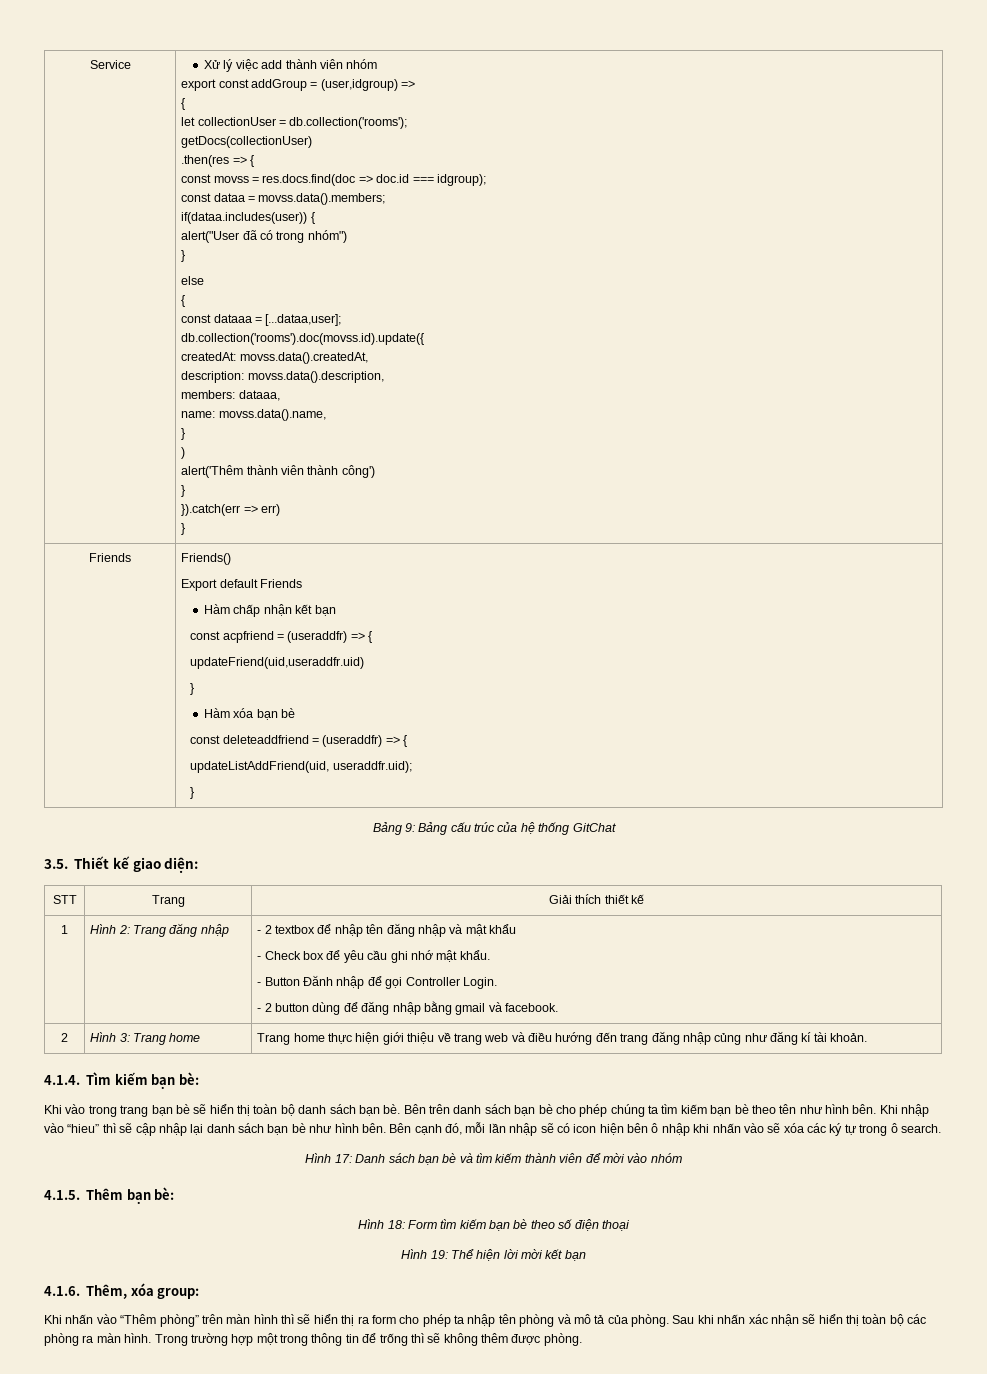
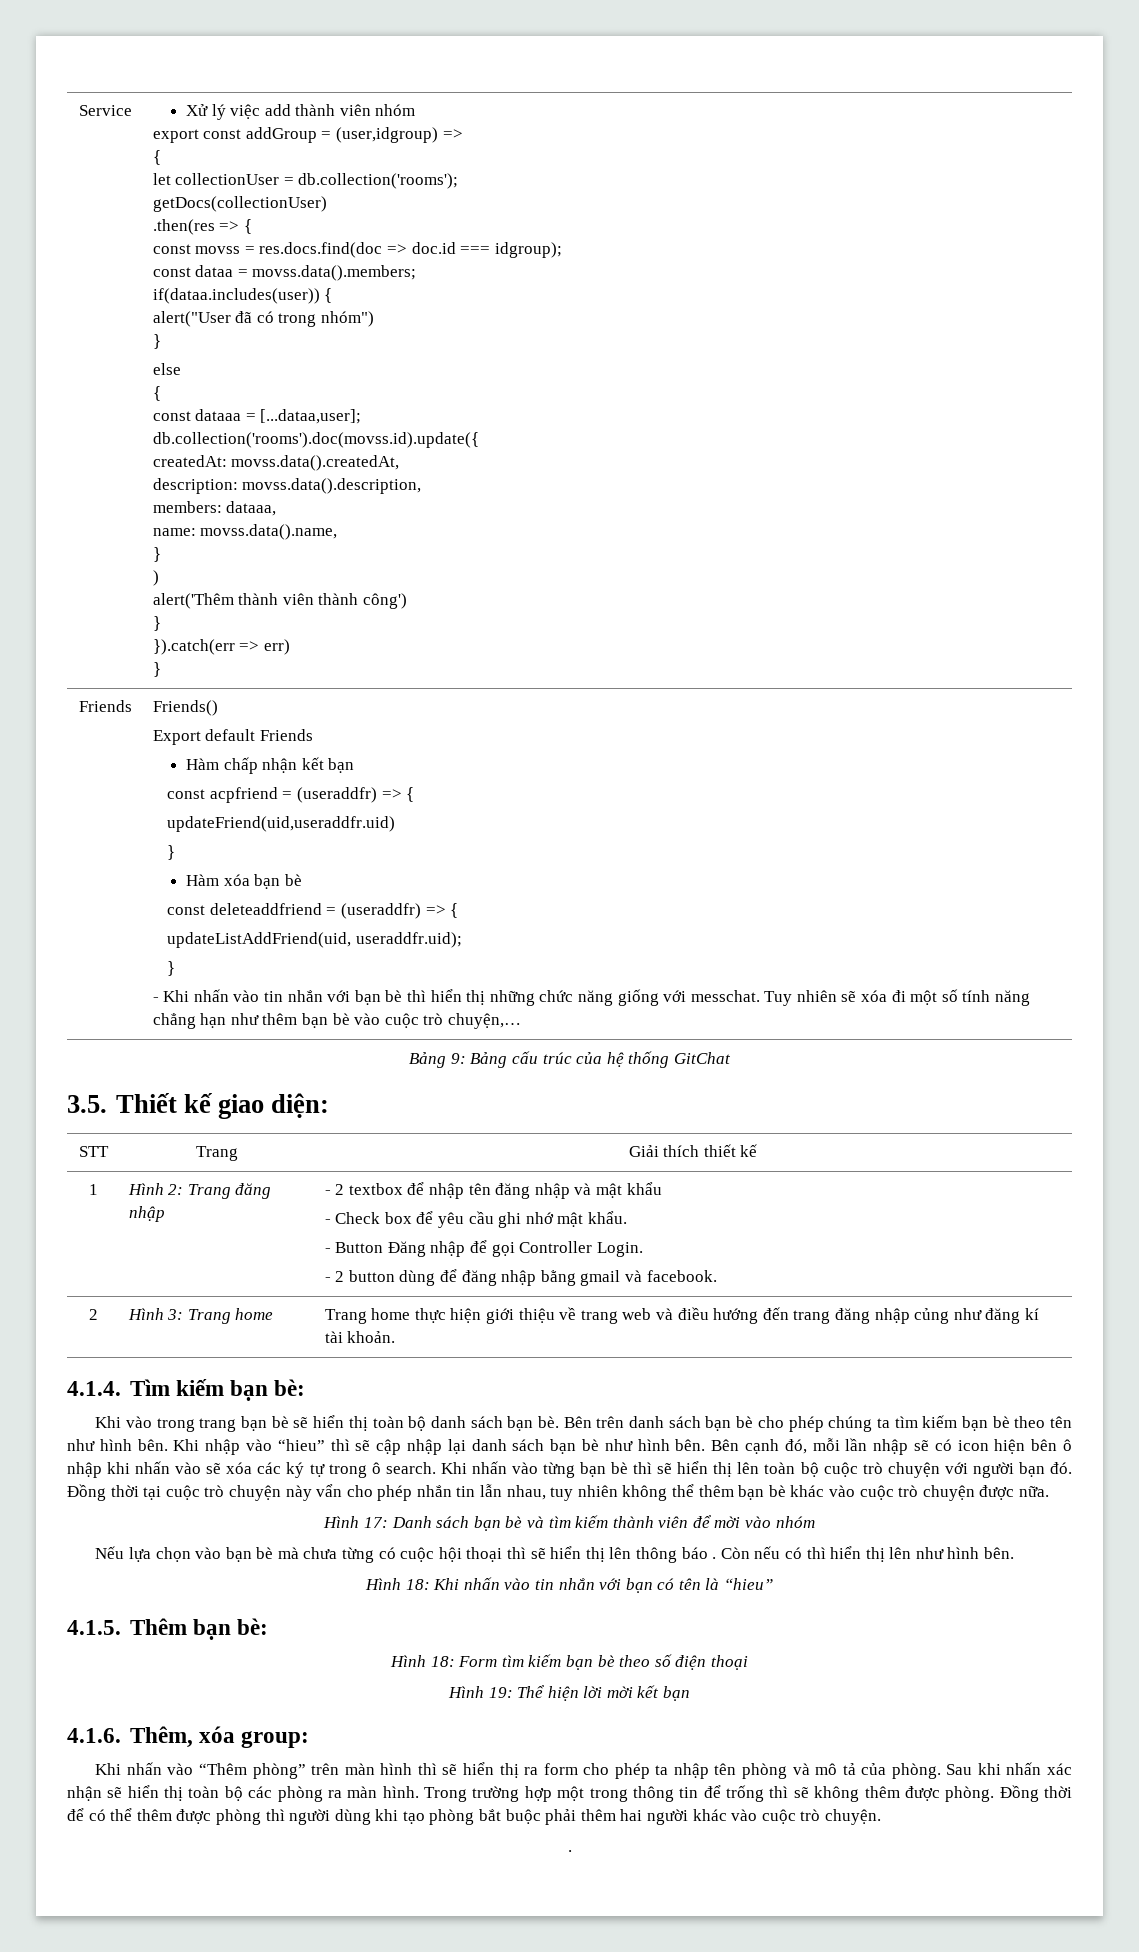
(195, 793) none -> [152,989,1030,1006] [152,1013,521,1029] // - Khi nhấn vào tin nhắn với bạn bè thì hiển thị những chức năng giống với messchat. Tuy nhiên sẽ xóa đi một số tính năng chẳng hạn như thêm bạn bè vào cuộc trò chuyện,…
[303,975,334,986] Đănh -> [387,1241,426,1257] Đăng
(941, 1128) none -> [440,1461,1072,1478] [67,1484,1049,1501] Khi nhấn vào từng bạn bè thì sẽ hiển thị lên toàn bộ cuộc trò chuyện với người bạn đó. Đồng thời tại cuộc trò chuyện này vẩn cho phép nhắn tin lẫn nhau, tuy nhiên không thể thêm bạn bè khác vào cuộc trò chuyện được nữa.
(682, 1158) none -> [95,1546,1015,1563] [364,1577,774,1593] // Nếu lựa chọn vào bạn bè mà chưa từng có cuộc hội thoại thì sẽ hiển thị lên thông báo . Còn nếu có thì hiển thị lên như hình bên. // Hình 18: Khi nhấn vào tin nhắn với bạn có tên là “hieu”
(582, 1339) none -> [999,1785,1072,1802] [67,1808,881,1825] [567,1850,572,1852] Đồng thời để có thể thêm được phòng thì người dùng khi tạo phòng bắt buộc phải thêm hai người khác vào cuộc trò chuyện. // .

